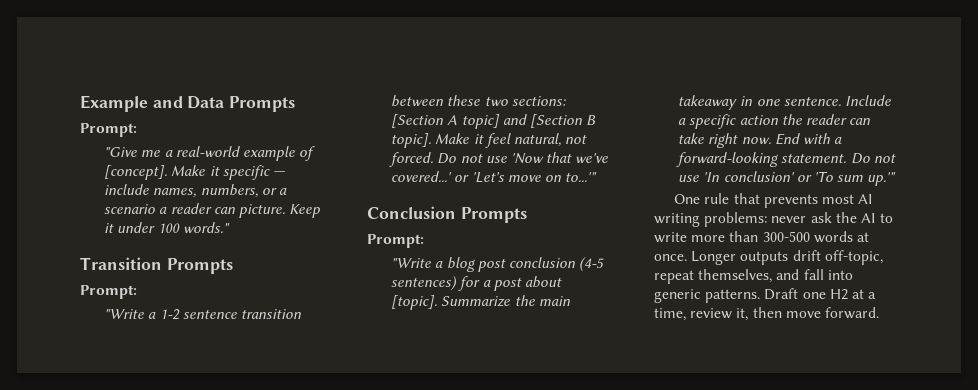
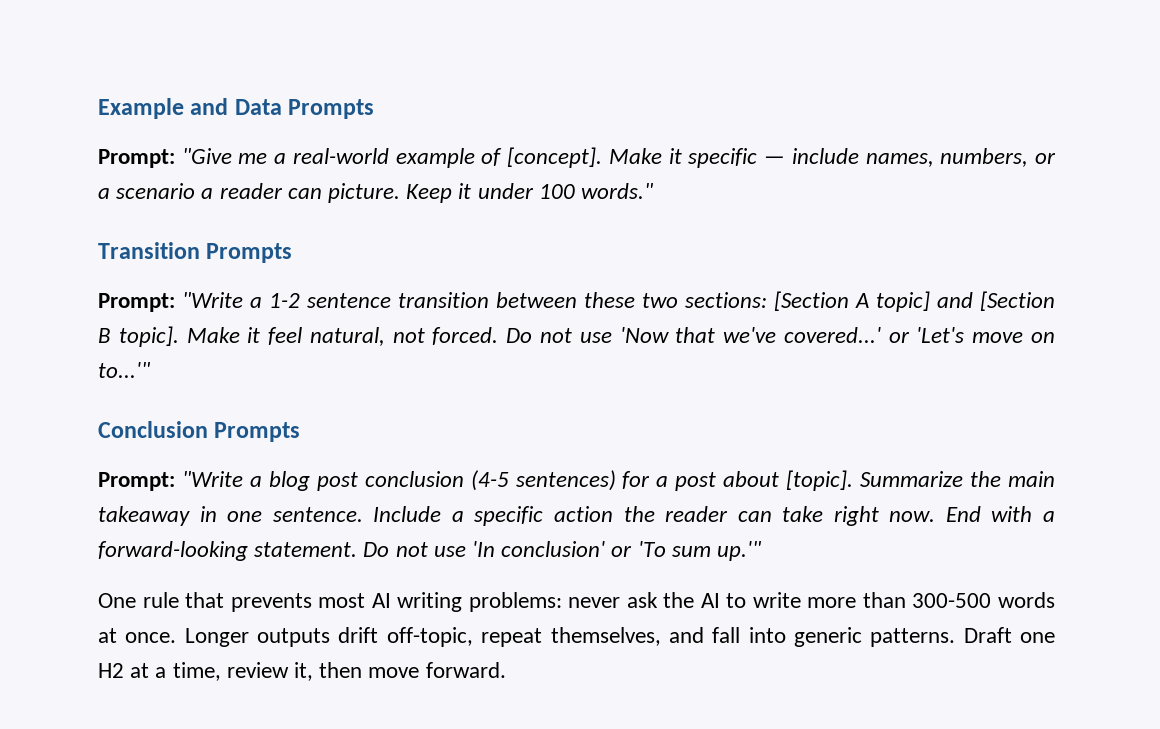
(137, 130) // -> (175, 158) none
(137, 292) // -> (175, 302) none
(424, 241) // -> (175, 481) none

